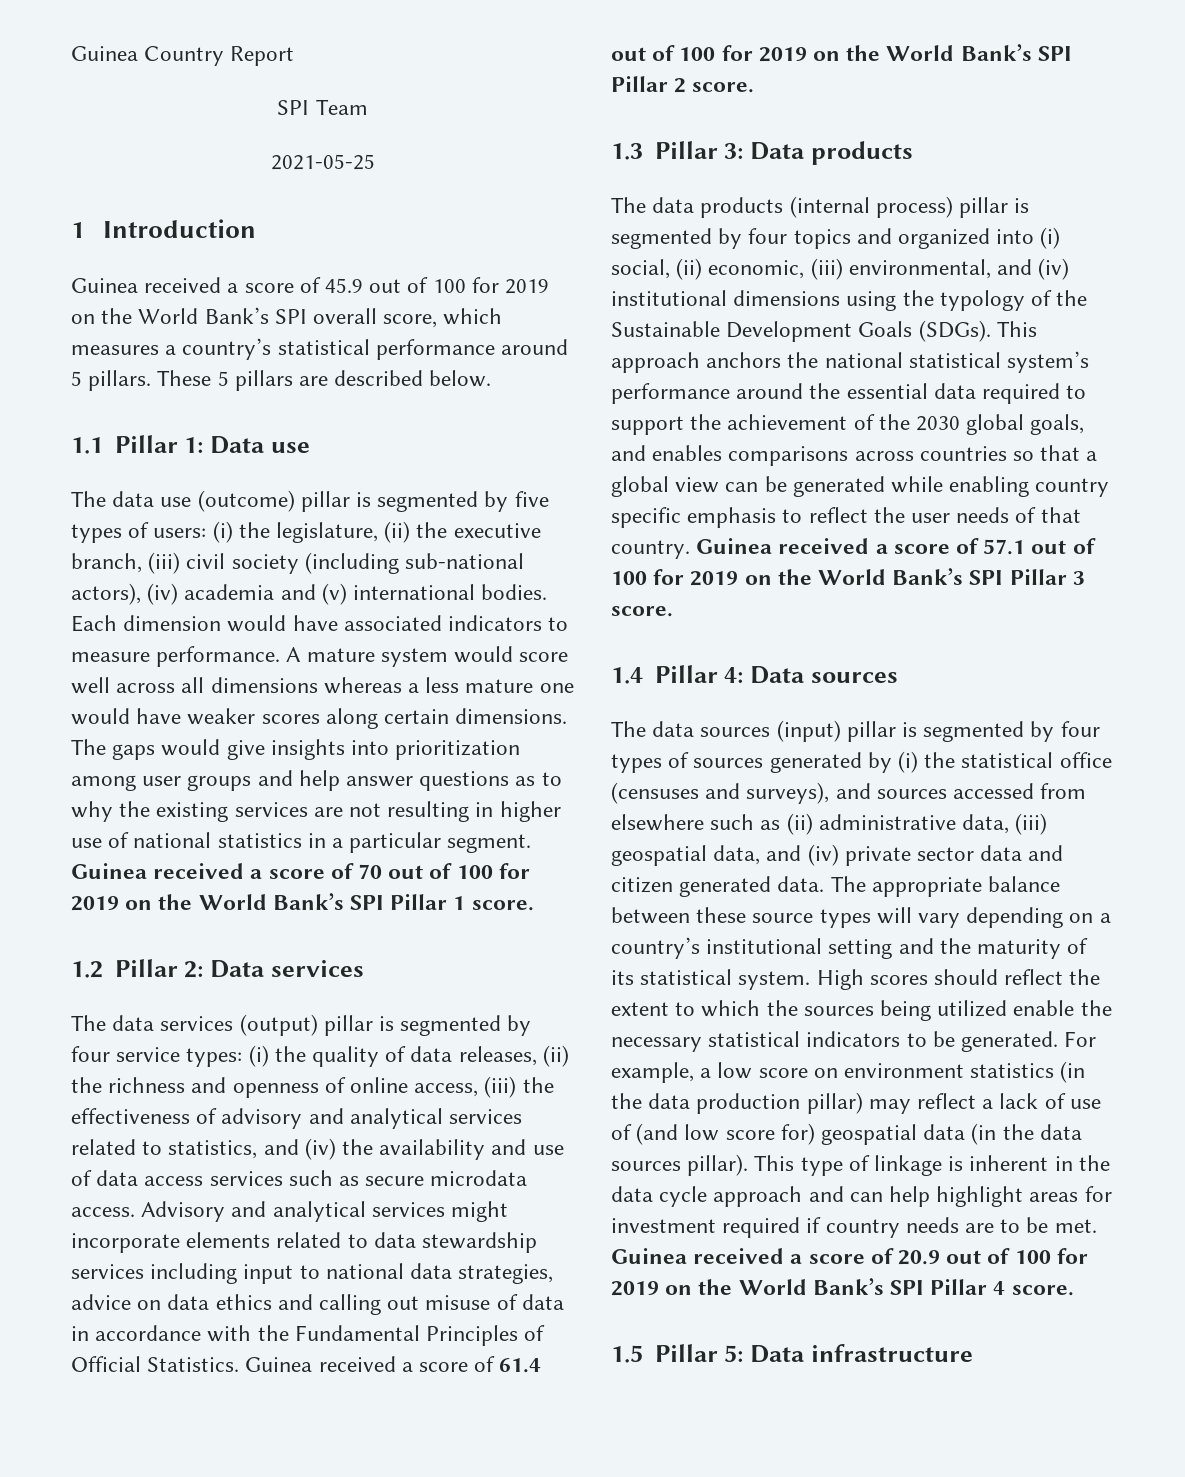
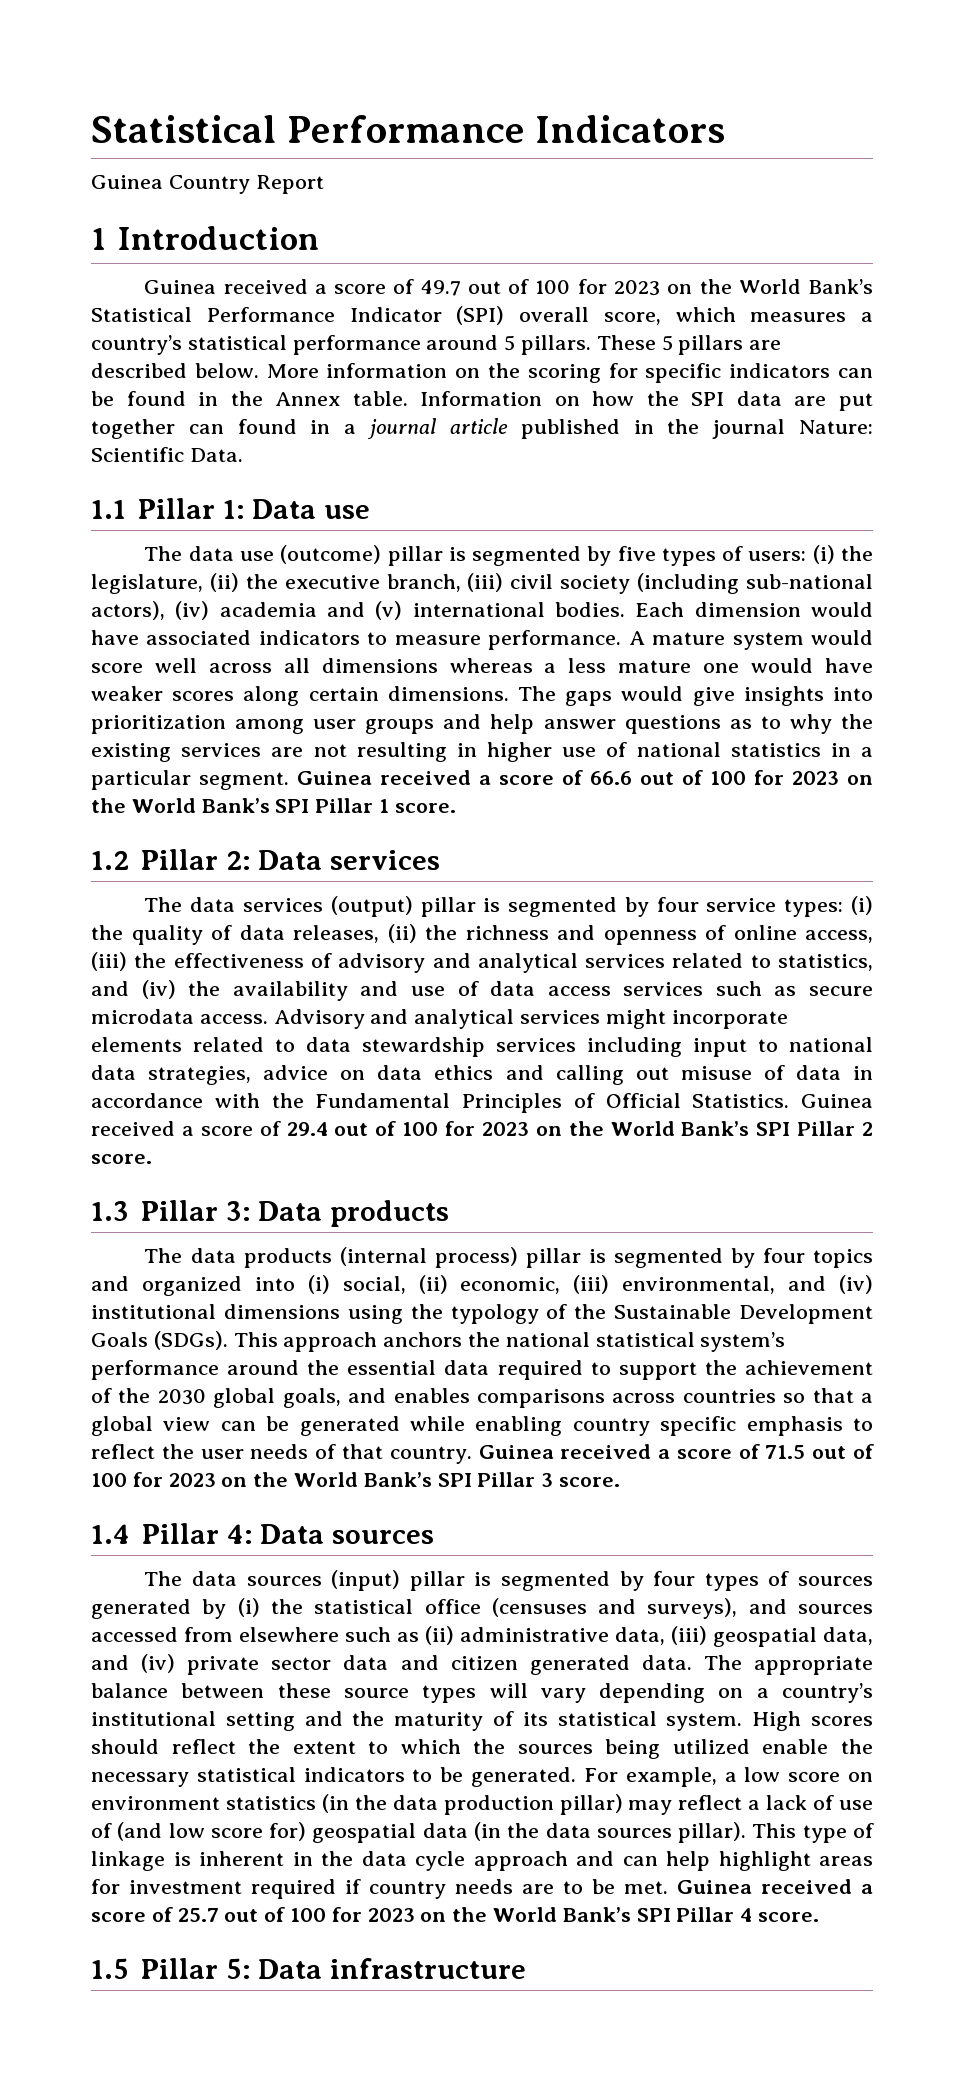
(71, 53) none -> [91,115,726,143] Statistical Performance Indicators //
[277,99,368,115] [270,154,375,170] // SPI Team // 2021-05-25 -> (324, 184) none
[325,277,550,294] [71,307,307,324] 45.9 out of 100 for 2019 on the World Bank’s SPI -> [420,279,874,296] [91,306,505,325] 49.7 out of 100 for 2023 on the World Bank’s Statistical Performance Indicator (SPI)
(492, 378) none -> [266,363,874,383] [91,391,874,411] [91,418,874,439] [91,447,243,462] More information on the scoring for specific indicators can be found in the Annex table. Information on how the SPI data are put together can found in a journal article published in the journal Nature: Scientific Data.
[358,863,530,879] [71,896,119,911] 70 out of 100 for 2019 -> [590,770,839,785] 66.6 out of 100 for 2023
[499,1358,542,1373] [611,45,807,62] 61.4 out of 100 for 2019 -> [286,1121,529,1136] 29.4 out of 100 for 2023
[983,538,1096,555] [611,569,739,586] 57.1 out of 100 for 2019 -> [765,1444,875,1459] [91,1472,216,1487] 71.5 out of 100 for 2023
[898,1248,1088,1265] [611,1281,659,1296] 20.9 out of 100 for 2019 -> [177,1907,415,1922] 25.7 out of 100 for 2023

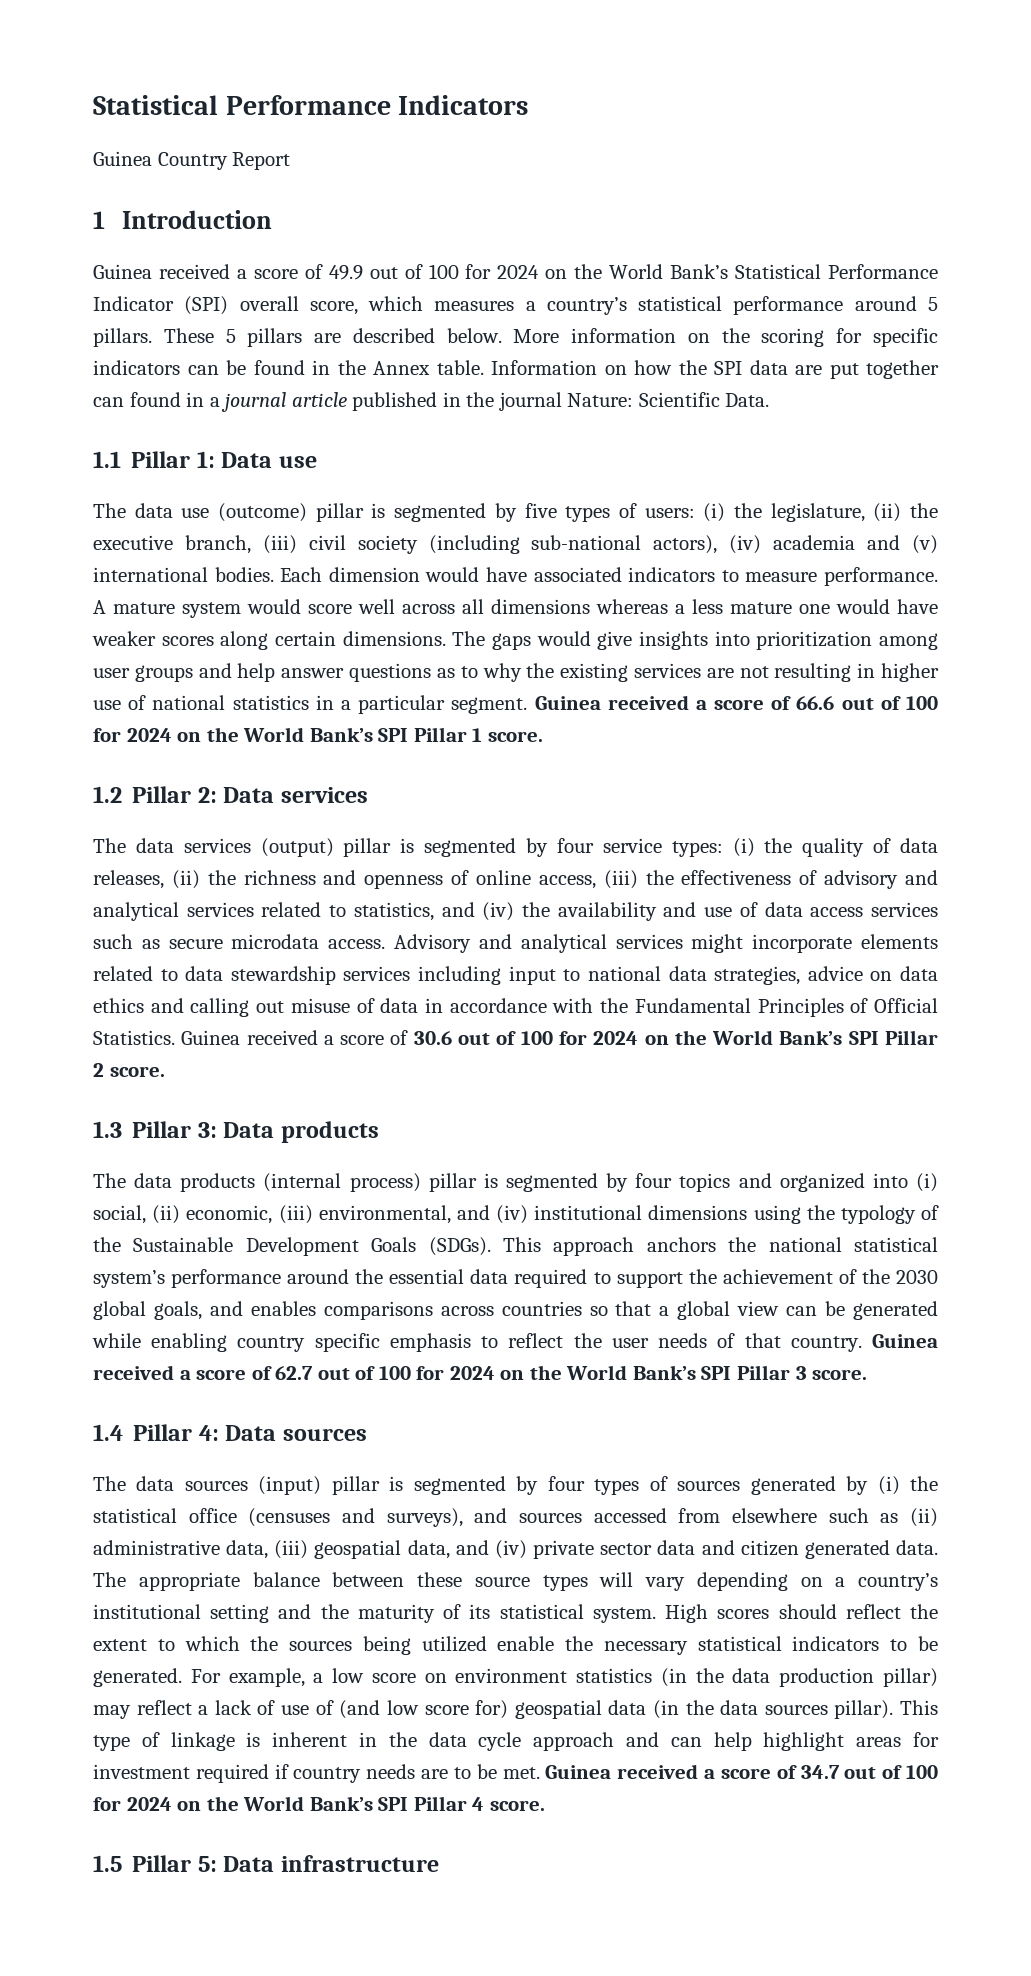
[420,279,660,296] 49.7 out of 100 for 2023 -> [328,264,540,280] 49.9 out of 100 for 2024
[792,771,839,785] 2023 -> [126,728,172,742] 2024
[286,1121,529,1136] 29.4 out of 100 for 2023 -> [413,1031,639,1045] 30.6 out of 100 for 2024
[765,1444,875,1459] [91,1472,216,1487] 71.5 out of 100 for 2023 -> [275,1366,495,1380] 62.7 out of 100 for 2024
[177,1907,415,1922] 25.7 out of 100 for 2023 -> [800,1765,939,1779] [93,1797,172,1811] 34.7 out of 100 for 2024

